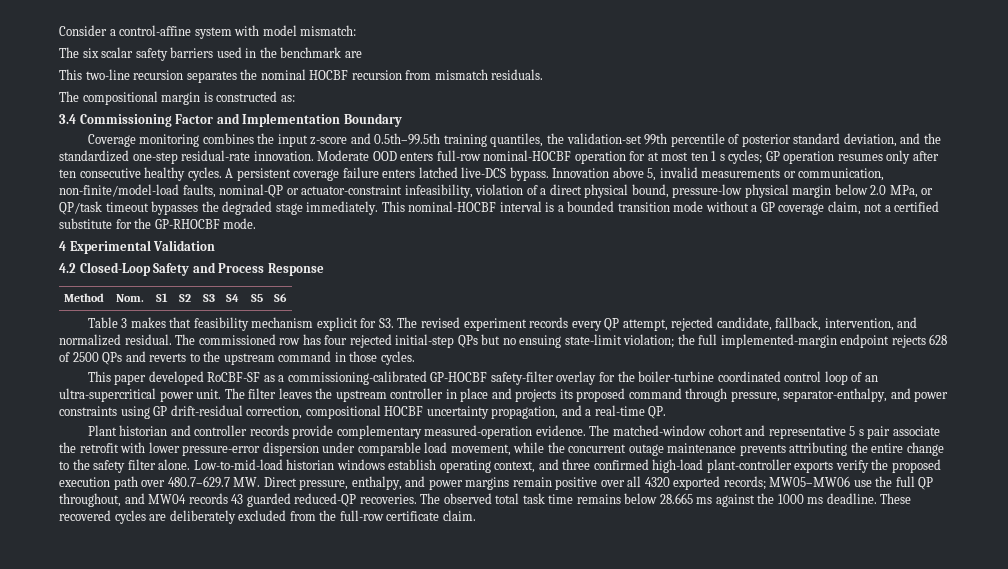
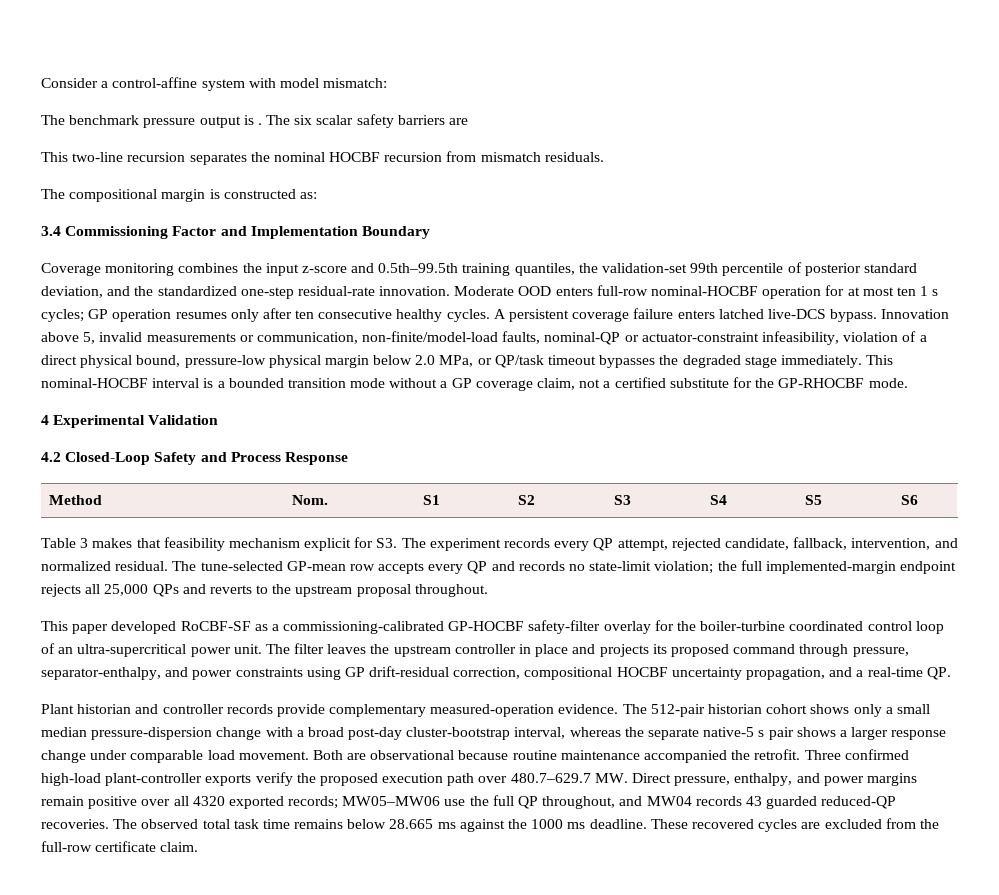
[82,47,342,61] six scalar safety barriers used in the benchmark -> [69,114,445,128] benchmark pressure output is . The six scalar safety barriers
[420,317,460,328] revised -> (426, 543) none
[198,334,562,348] commissioned row has four rejected initial-step QPs but no ensuing -> [200,561,586,574] tune-selected GP-mean row accepts every QP and records no
[929,334,948,345] [59,352,99,362] 628 of 2500 -> [85,584,149,596] all 25,000
[278,351,415,365] command in those cycles. -> [356,584,488,597] proposal throughout.
[612,425,940,439] [59,442,944,456] [59,459,591,473] matched-window cohort and representative 5 s pair associate the retrofit with lower pressure-error dispersion under comparable load movement, while the concurrent outage maintenance prevents attributing the entire change to the safety filter alone. Low-to-mid-load historian windows establish operating context, and three -> [650,704,930,717] [41,727,947,740] [41,749,841,763] 512-pair historian cohort shows only a small median pressure-dispersion change with a broad post-day cluster-bootstrap interval, whereas the separate native-5 s pair shows a larger response change under comparable load movement. Both are observational because routine maintenance accompanied the retrofit. Three
[169,510,236,524] deliberately -> (821, 825) none

